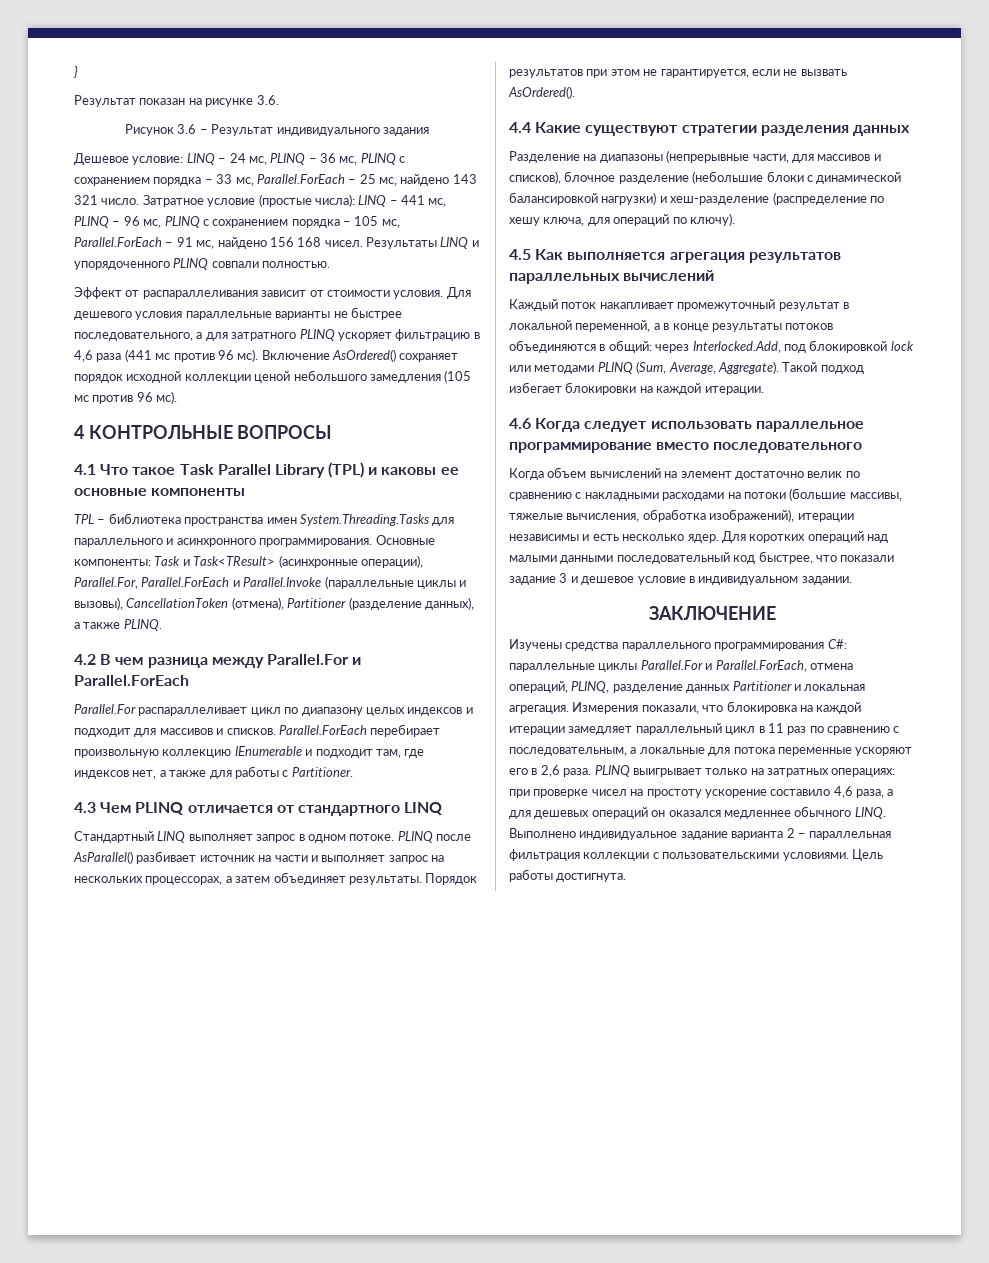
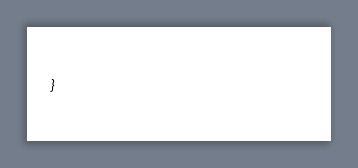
[74,95,279,107] [125,124,429,136] [74,153,406,165] [74,174,477,186] [74,194,447,207] [74,216,400,228] [74,237,479,249] [74,258,331,270] [74,287,471,299] [74,307,402,320] [74,329,480,341] [74,349,459,362] [74,370,472,383] [74,391,178,404] [74,425,333,439] [74,462,459,478] [74,488,246,496] [74,513,455,526] [74,535,435,547] [74,555,423,568] [74,576,467,589] [74,597,474,610] [74,619,162,631] [74,654,362,668] [74,675,189,686] [74,704,473,716] [74,724,441,737] [74,746,425,758] [74,766,353,779] [74,802,443,816] [74,831,471,843] [73,851,444,864] [74,872,478,885] [509,69,847,78] [508,86,575,99] [509,122,910,136] [509,150,881,163] [509,171,902,184] [509,192,884,205] [509,213,735,226] [509,249,841,263] [509,270,715,284] [509,299,849,311] [509,320,834,332] [509,340,914,353] [509,361,864,374] [509,382,764,395] [509,418,864,432] [509,442,863,453] [509,467,860,480] [509,488,902,501] [509,509,854,522] [509,531,888,543] [509,551,895,564] [509,573,852,585] [648,606,776,620] [509,639,847,651] [509,660,853,672] [509,681,866,693] [509,701,862,714] [509,723,900,735] [509,747,913,756] [509,765,896,777] [509,786,894,798] [509,806,886,819] [509,828,892,840] [509,849,883,861] [509,869,627,882] // Результат показан на рисунке 3.6. // Рисунок 3.6 – Результат индивидуального задания // Дешевое условие: LINQ – 24 мс, PLINQ – 36 мс, PLINQ с сохранением порядка – 33 мс, Parallel.ForEach – 25 мс, найдено 143 321 число. Затратное условие (простые числа): LINQ – 441 мс, PLINQ – 96 мс, PLINQ с сохранением порядка – 105 мс, Parallel.ForEach – 91 мс, найдено 156 168 чисел. Результаты LINQ и упорядоченного PLINQ совпали полностью. // Эффект от распараллеливания зависит от стоимости условия. Для дешевого условия параллельные варианты не быстрее последовательного, а для затратного PLINQ ускоряет фильтрацию в 4,6 раза (441 мс против 96 мс). Включение AsOrdered() сохраняет порядок исходной коллекции ценой небольшого замедления (105 мс против 96 мс). // 4 КОНТРОЛЬНЫЕ ВОПРОСЫ // 4.1 Что такое Task Parallel Library (TPL) и каковы ее основные компоненты // TPL – библиотека пространства имен System.Threading.Tasks для параллельного и асинхронного программирования. Основные компоненты: Task и Task<TResult> (асинхронные операции), Parallel.For, Parallel.ForEach и Parallel.Invoke (параллельные циклы и вызовы), CancellationToken (отмена), Partitioner (разделение данных), а также PLINQ. // 4.2 В чем разница между Parallel.For и Parallel.ForEach // Parallel.For распараллеливает цикл по диапазону целых индексов и подходит для массивов и списков. Parallel.ForEach перебирает произвольную коллекцию IEnumerable и подходит там, где индексов нет, а также для работы с Partitioner. // 4.3 Чем PLINQ отличается от стандартного LINQ // Стандартный LINQ выполняет запрос в одном потоке. PLINQ после AsParallel() разбивает источник на части и выполняет запрос на нескольких процессорах, а затем объединяет результаты. Порядок результатов при этом не гарантируется, если не вызвать AsOrdered(). // 4.4 Какие существуют стратегии разделения данных // Разделение на диапазоны (непрерывные части, для массивов и списков), блочное разделение (небольшие блоки с динамической балансировкой нагрузки) и хеш-разделение (распределение по хешу ключа, для операций по ключу). // 4.5 Как выполняется агрегация результатов параллельных вычислений // Каждый поток накапливает промежуточный результат в локальной переменной, а в конце результаты потоков объединяются в общий: через Interlocked.Add, под блокировкой lock или методами PLINQ (Sum, Average, Aggregate). Такой подход избегает блокировки на каждой итерации. // 4.6 Когда следует использовать параллельное программирование вместо последовательного // Когда объем вычислений на элемент достаточно велик по сравнению с накладными расходами на потоки (большие массивы, тяжелые вычисления, обработка изображений), итерации независимы и есть несколько ядер. Для коротких операций над малыми данными последовательный код быстрее, что показали задание 3 и дешевое условие в индивидуальном задании. // ЗАКЛЮЧЕНИЕ // Изучены средства параллельного программирования C#: параллельные циклы Parallel.For и Parallel.ForEach, отмена операций, PLINQ, разделение данных Partitioner и локальная агрегация. Измерения показали, что блокировка на каждой итерации замедляет параллельный цикл в 11 раз по сравнению с последовательным, а локальные для потока переменные ускоряют его в 2,6 раза. PLINQ выигрывает только на затратных операциях: при проверке чисел на простоту ускорение составило 4,6 раза, а для дешевых операций он оказался медленнее обычного LINQ. Выполнено индивидуальное задание варианта 2 – параллельная фильтрация коллекции с пользовательскими условиями. Цель работы достигнута. -> (55, 85) none

